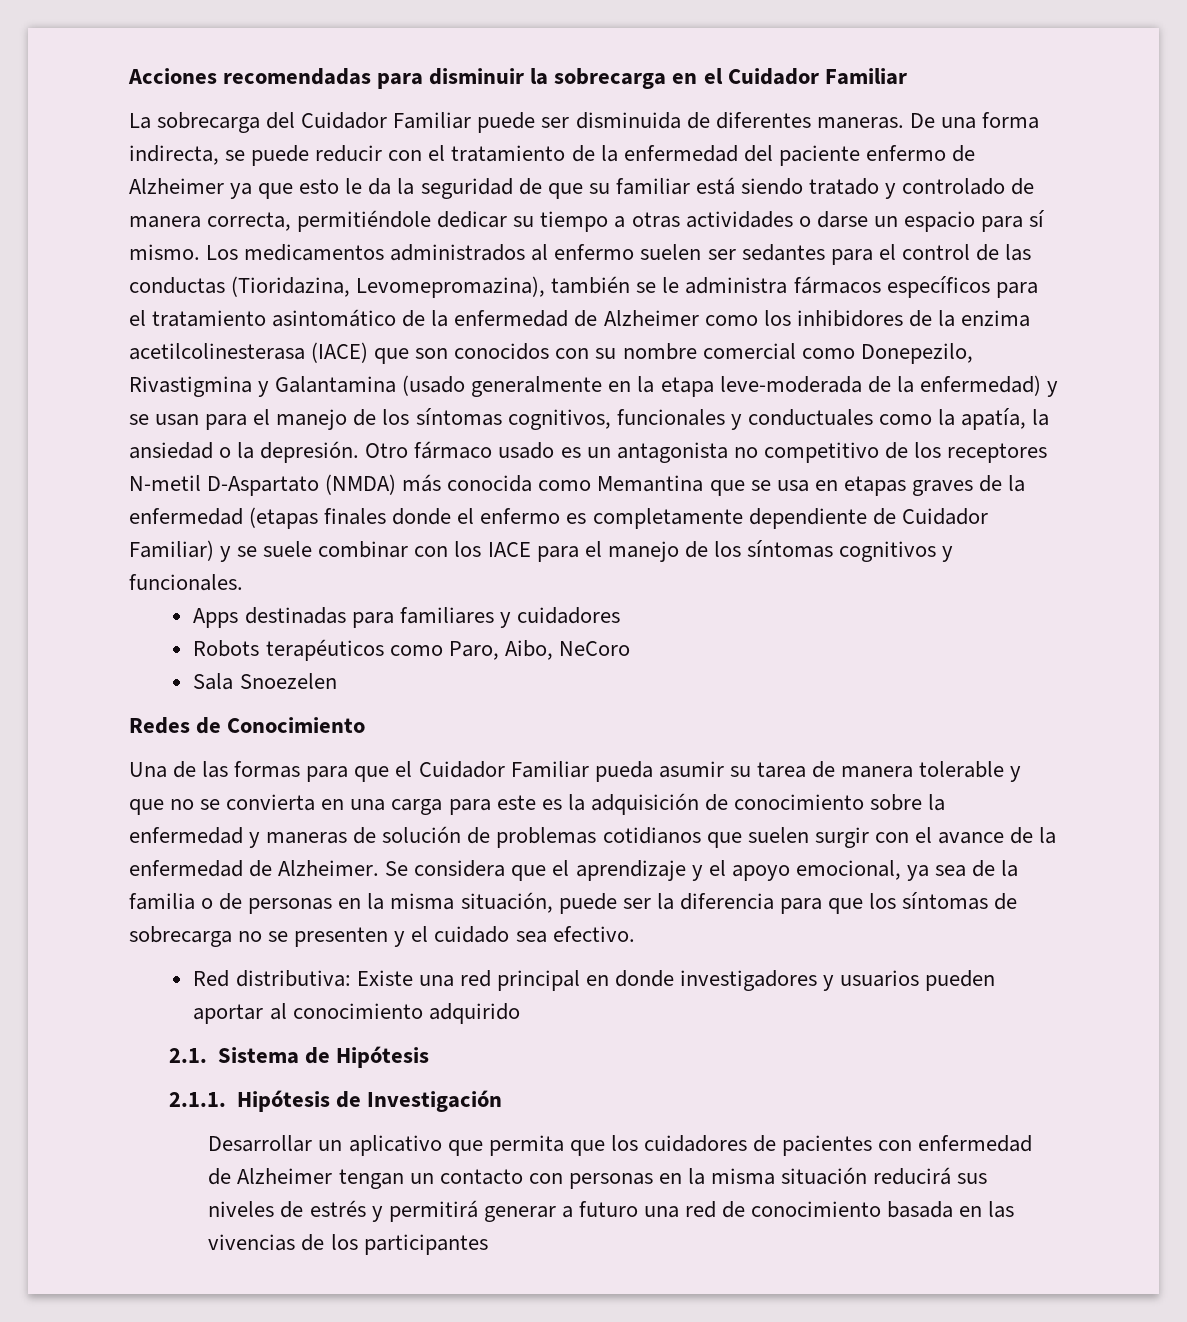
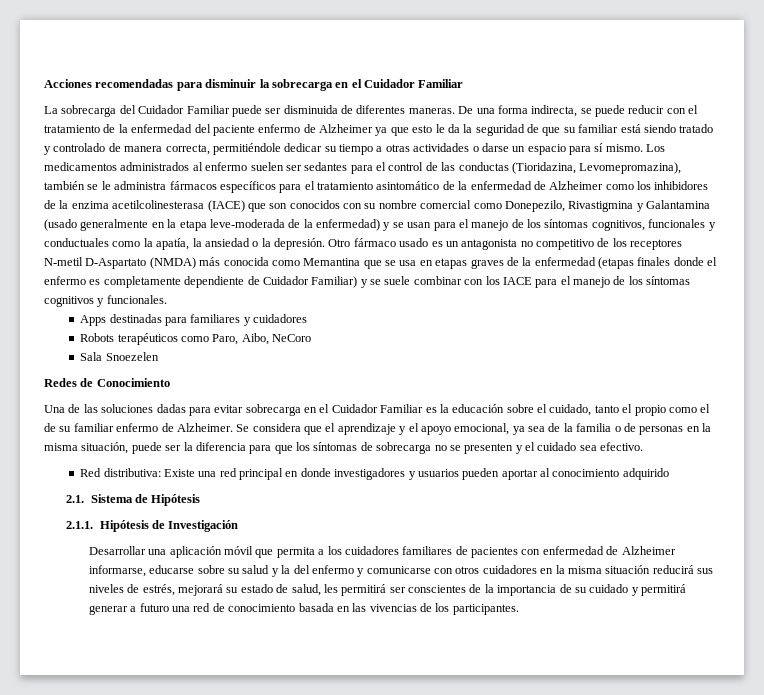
[234,761,1022,782] [129,793,946,815] [129,826,1057,848] [129,860,243,877] formas para que el Cuidador Familiar pueda asumir su tarea de manera tolerable y que no se convierta en una carga para este es la adquisición de conocimiento sobre la enfermedad y maneras de solución de problemas cotidianos que suelen surgir con el avance de la enfermedad -> [101,404,711,416] [44,423,159,432] soluciones dadas para evitar sobrecarga en el Cuidador Familiar es la educación sobre el cuidado, tanto el propio como el de su familiar enfermo
[318,1135,442,1156] un aplicativo -> [148,546,254,558] una aplicación móvil
[569,1140,605,1156] que -> [318,549,325,555] a
(747, 1143) none -> [402,546,453,555] familiares
[338,1169,653,1189] tengan un contacto con personas -> [88,565,537,577] informarse, educarse sobre su salud y la del enfermo y comunicarse con otros cuidadores
[309,1200,366,1217] estrés -> [142,584,629,596] estrés, mejorará su estado de salud, les permitirá ser conscientes de la importancia de su cuidado
[363,1234,488,1255] participantes -> [452,604,519,615] participantes.

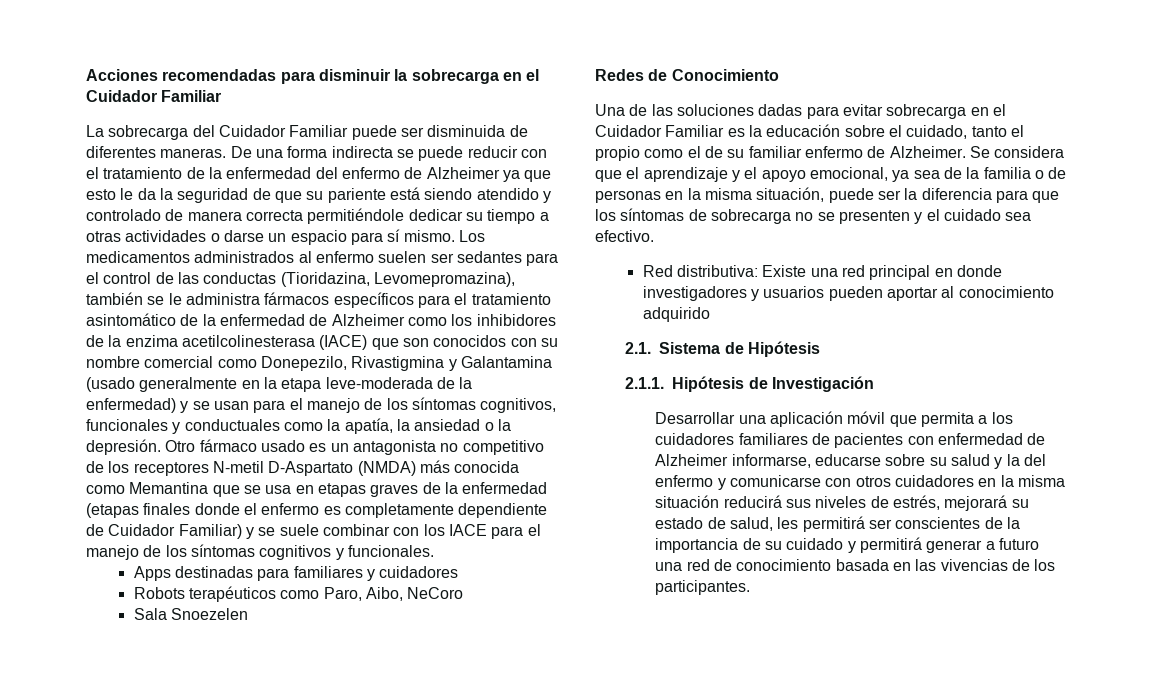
[531,105,578,117] indirecta, -> [331,146,393,158] indirecta
[212,125,255,136] paciente -> (338, 173) none
[578,124,619,133] familiar -> [327,188,386,203] pariente
[679,124,714,133] tratado -> [476,188,539,200] atendido
[165,144,210,155] correcta, -> [245,210,303,221] correcta

